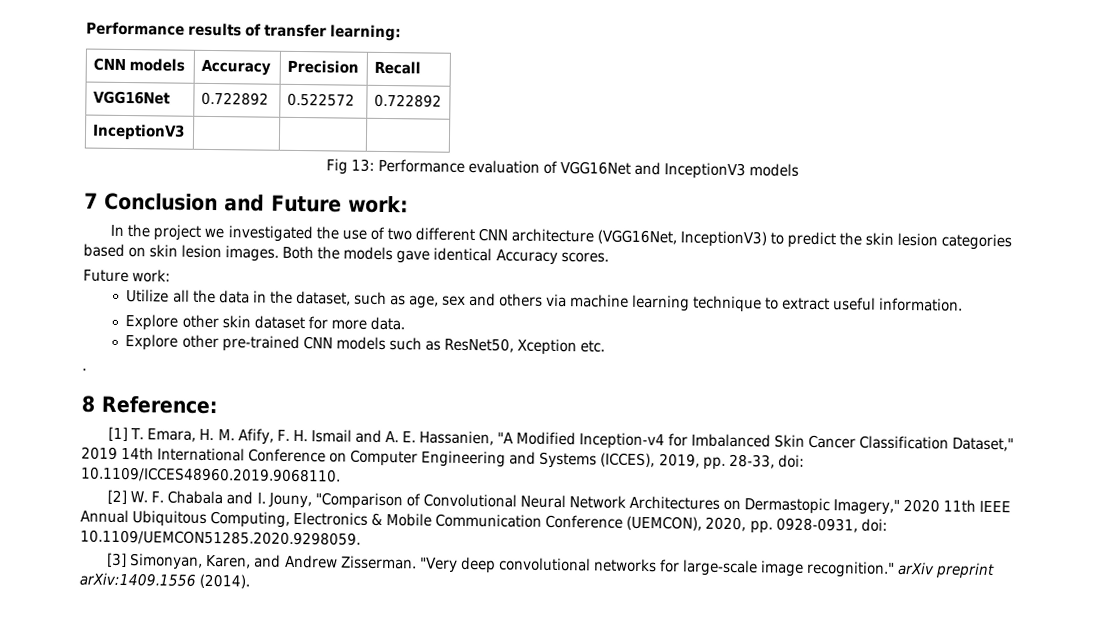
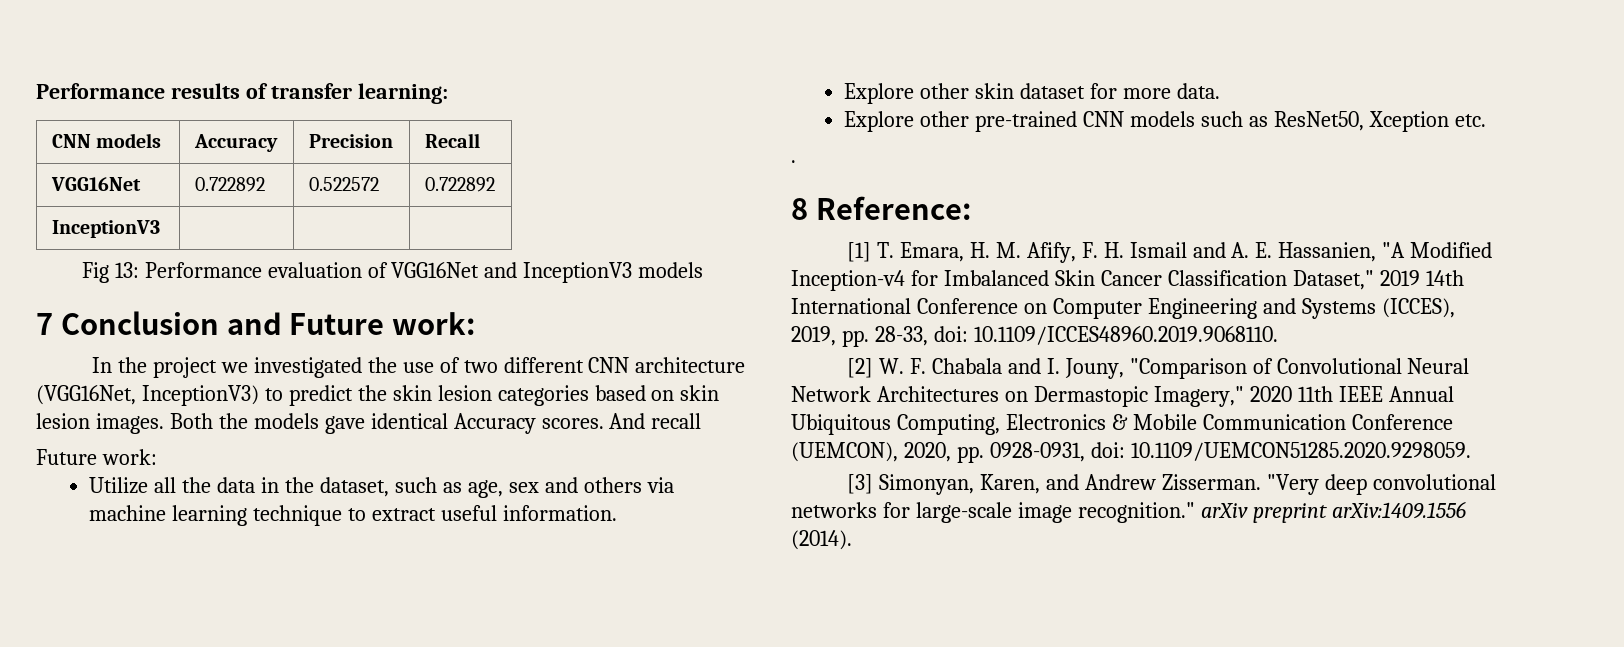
(609, 257) none -> [609,413,702,429] And recall

